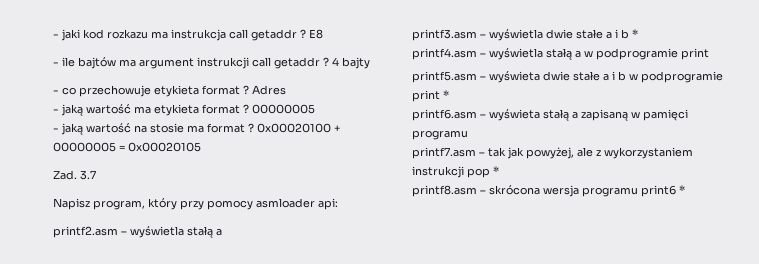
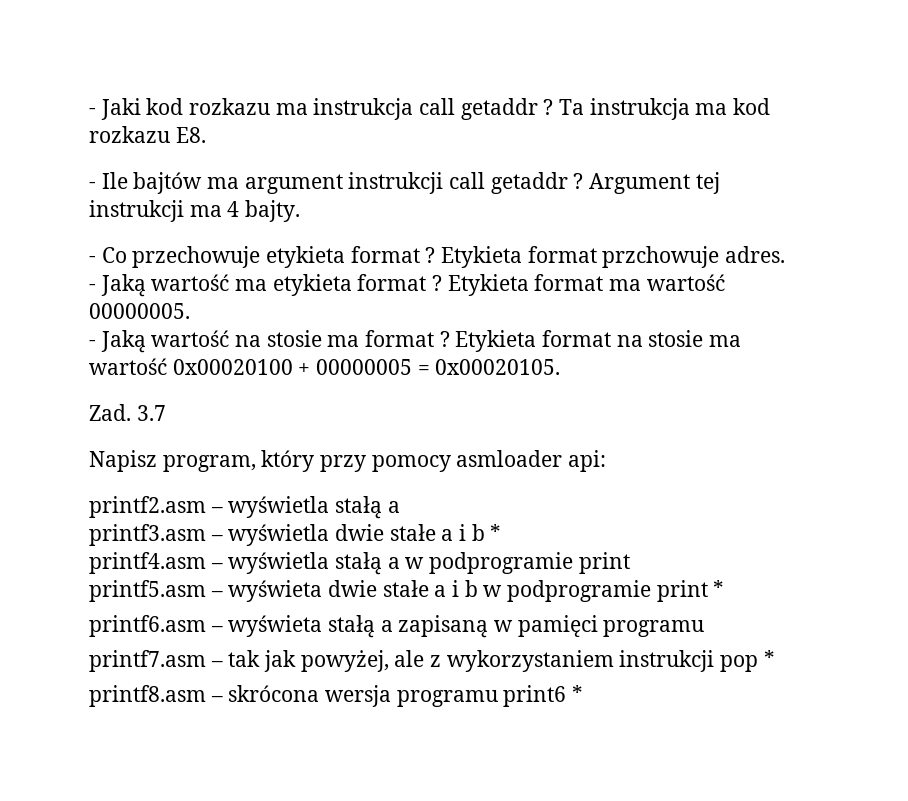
[53,29,80,41] - jaki -> [89,98,141,120] - Jaki
[309,29,323,39] [53,57,75,67] E8 // - ile -> [559,98,771,120] [89,126,206,143] [89,172,128,189] Ta instrukcja ma kod rozkazu E8. // - Ile
[332,57,370,69] [53,87,76,95] 4 bajty // - co -> [589,172,720,194] [89,200,301,222] [89,247,127,263] Argument tej instrukcji ma 4 bajty. // - Co
[252,85,286,95] [53,104,83,116] Adres // - jaką -> [441,246,786,268] [89,274,146,297] Etykieta format przchowuje adres. // - Jaką
[252,104,315,114] [53,123,83,135] 00000005 // - jaką -> [447,274,725,296] [89,303,190,319] [89,330,146,353] Etykieta format ma wartość 00000005. // - Jaką
(254, 127) none -> [455,330,742,352] [89,358,167,375] Etykieta format na stosie ma wartość
[128,142,201,152] 0x00020105 -> [435,359,561,375] 0x00020105.

